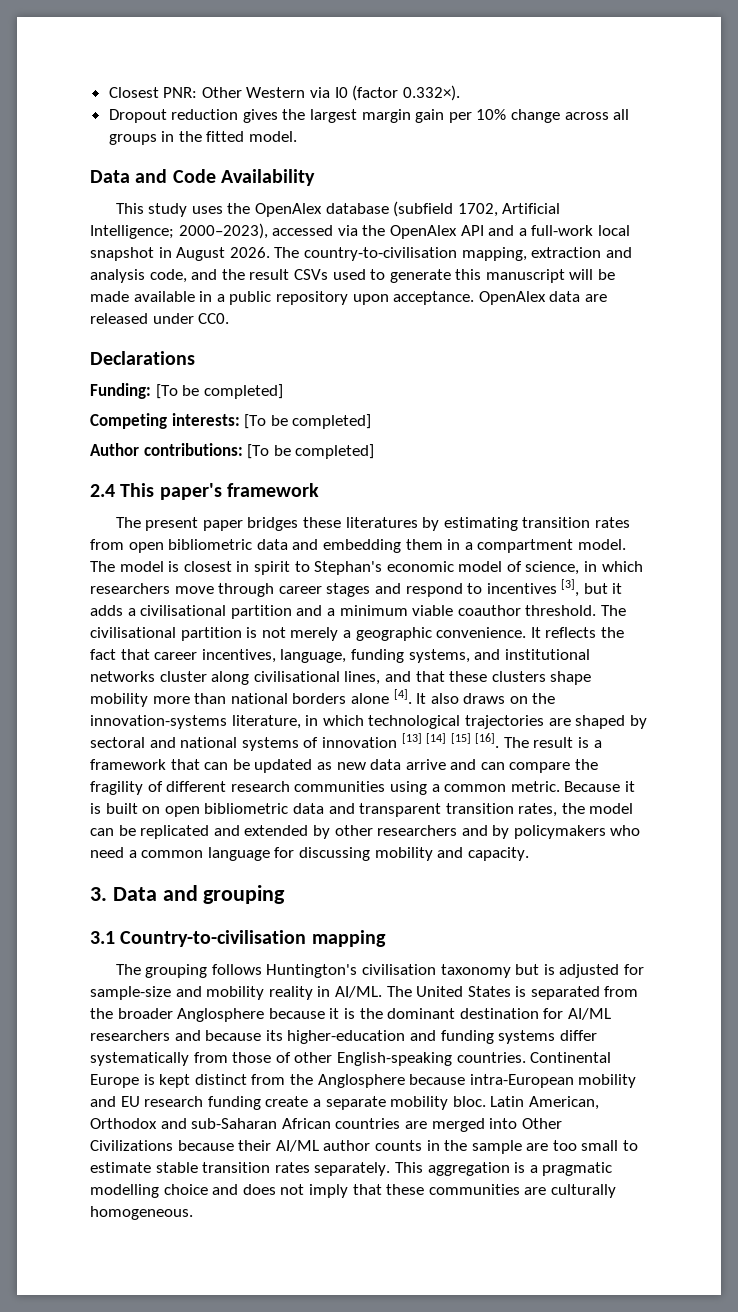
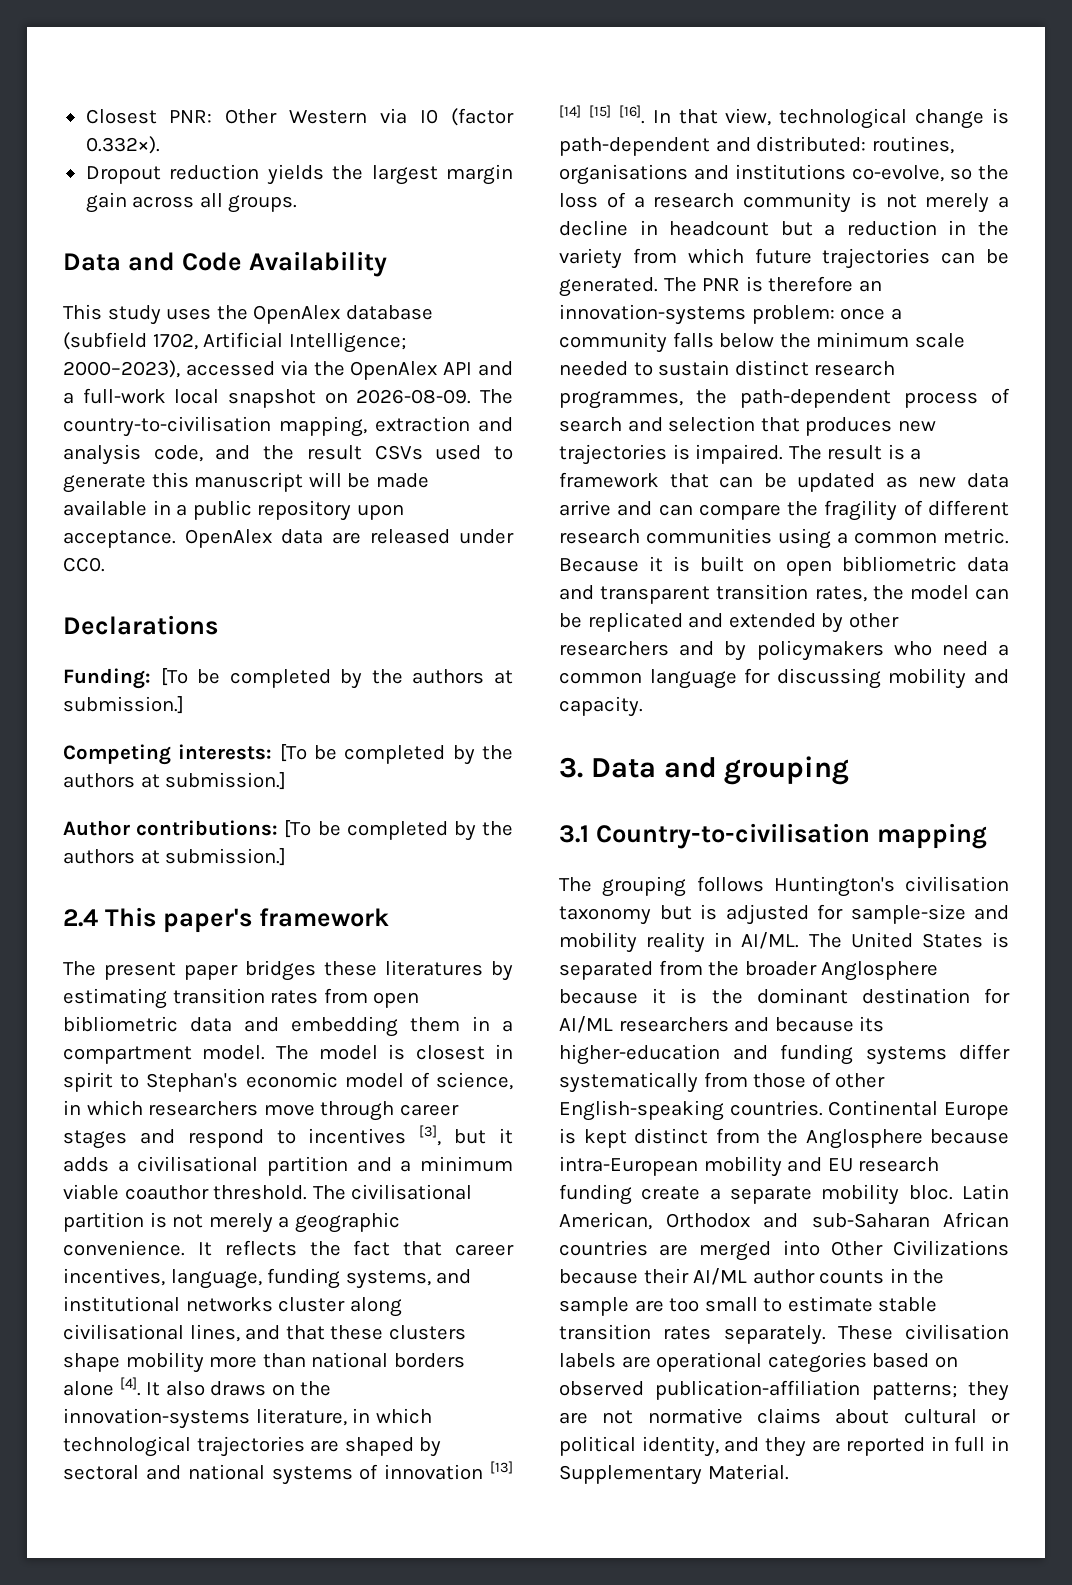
[242,109,278,123] gives -> [266,164,324,185] yields
[448,109,630,123] [108,131,298,145] per 10% change across all groups in the fitted model. -> [132,193,298,213] across all groups.
[158,247,270,261] in August 2026. -> [324,389,472,404] on 2026-08-09.
[203,384,283,399] [90,413,372,429] [90,443,375,459] completed] // Competing interests: [To be completed] // Author contributions: [To be completed] -> [229,669,513,689] [63,696,184,714] [63,744,513,765] [63,772,287,790] [63,820,513,841] [63,848,287,866] completed by the authors at submission.] // Competing interests: [To be completed by the authors at submission.] // Author contributions: [To be completed by the authors at submission.]
(500, 740) none -> [652,108,1009,129] [559,136,954,156] [559,164,1009,185] [559,192,1009,213] [559,220,1009,236] [559,248,1009,269] [559,276,882,297] [559,304,902,325] [559,332,965,353] [559,360,896,376] [559,388,1010,409] [559,416,936,436] [559,444,784,465] In that view, technological change is path-dependent and distributed: routines, organisations and institutions co-evolve, so the loss of a research community is not merely a decline in headcount but a reduction in the variety from which future trajectories can be generated. The PNR is therefore an innovation-systems problem: once a community falls below the minimum scale needed to sustain distinct research programmes, the path-dependent process of search and selection that produces new trajectories is impaired.
[394,1162,613,1176] [90,1184,616,1198] [90,1206,193,1220] This aggregation is a pragmatic modelling choice and does not imply that these communities are culturally homogeneous. -> [837,1324,1009,1340] [559,1352,958,1373] [559,1380,1009,1401] [559,1408,1010,1424] [559,1436,1009,1457] [559,1464,789,1485] These civilisation labels are operational categories based on observed publication-affiliation patterns; they are not normative claims about cultural or political identity, and they are reported in full in Supplementary Material.

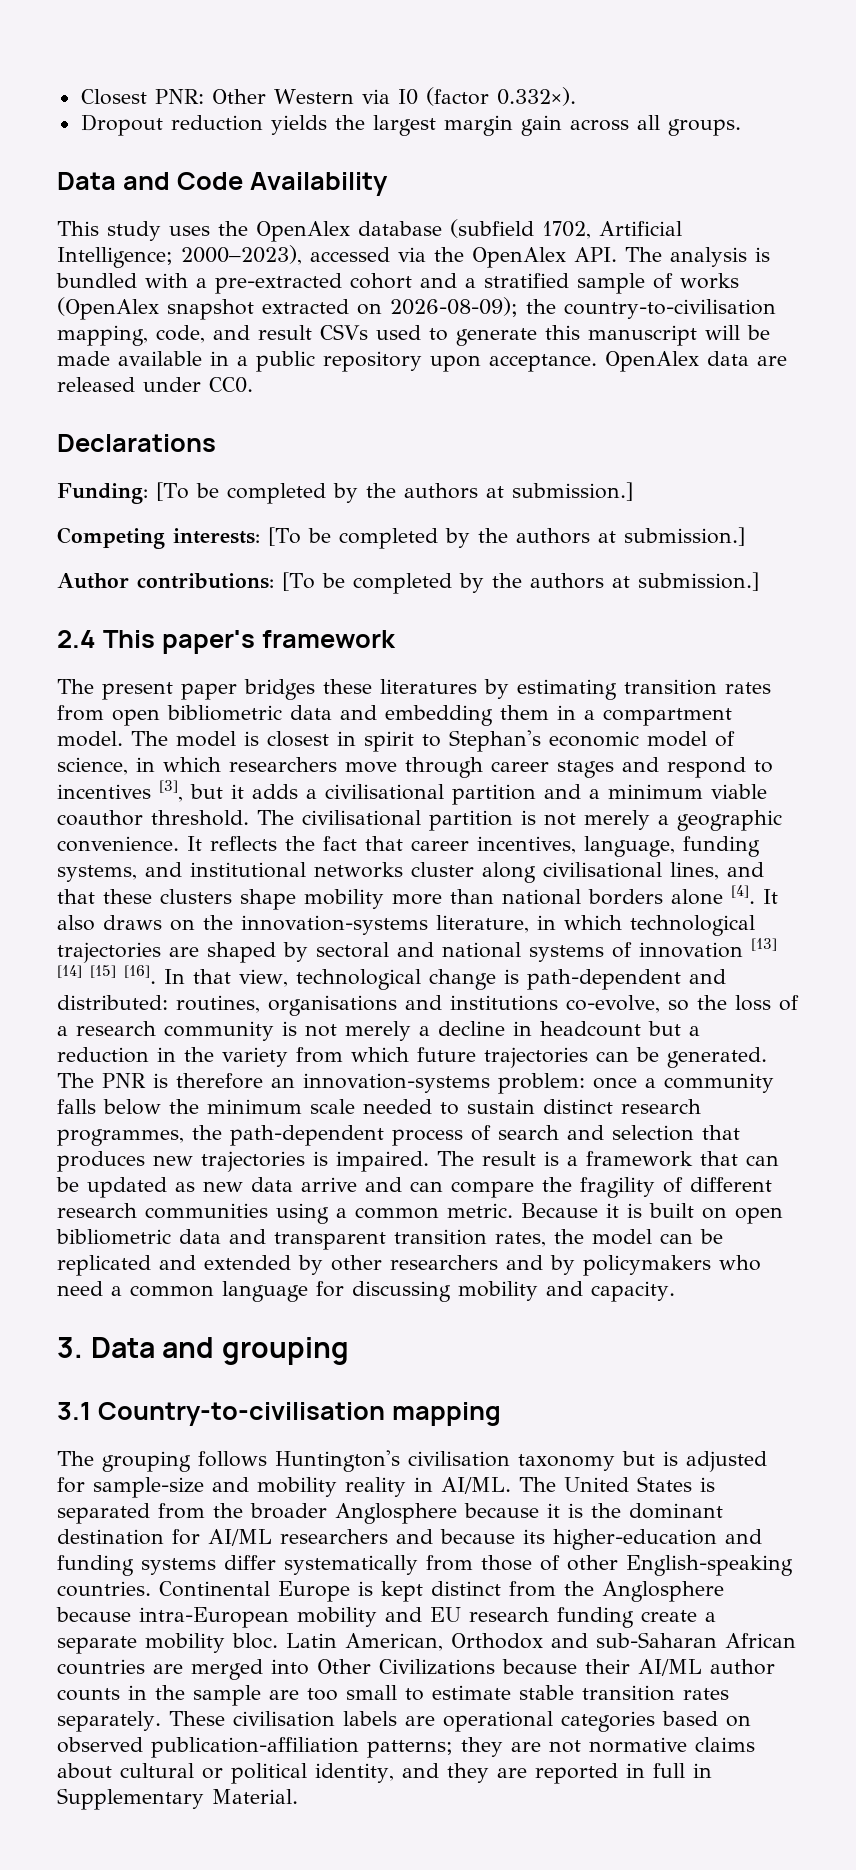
[443,361,513,376] [63,388,513,408] [63,416,513,437] [63,444,141,465] API and a full-work local snapshot on 2026-08-09. The country-to-civilisation mapping, extraction and analysis -> [574,247,770,267] [56,273,739,294] [57,297,776,320] [57,325,148,346] API. The analysis is bundled with a pre-extracted cohort and a stratified sample of works (OpenAlex snapshot extracted on 2026-08-09); the country-to-civilisation mapping,
[263,445,295,460] the -> (250, 332) none

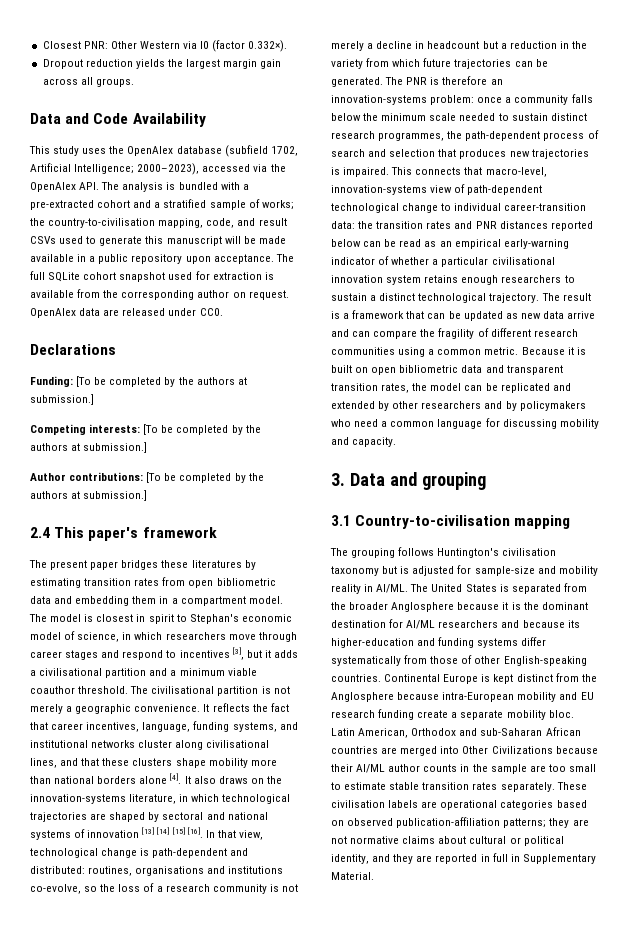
[680,273,739,289] [57,297,518,320] works (OpenAlex snapshot extracted on 2026-08-09); -> [261,200,294,210] works;
(597, 363) none -> [275,254,294,262] [30,271,274,282] [30,289,289,300] The full SQLite cohort snapshot used for extraction is available from the corresponding author on request.
(429, 1161) none -> [391,167,547,177] [331,184,543,195] [331,203,587,213] [331,221,593,231] [331,239,569,249] [331,256,555,267] [331,275,575,285] [331,293,540,303] This connects that macro-level, innovation-systems view of path-dependent technological change to individual career-transition data: the transition rates and PNR distances reported below can be read as an empirical early-warning indicator of whether a particular civilisational innovation system retains enough researchers to sustain a distinct technological trajectory.

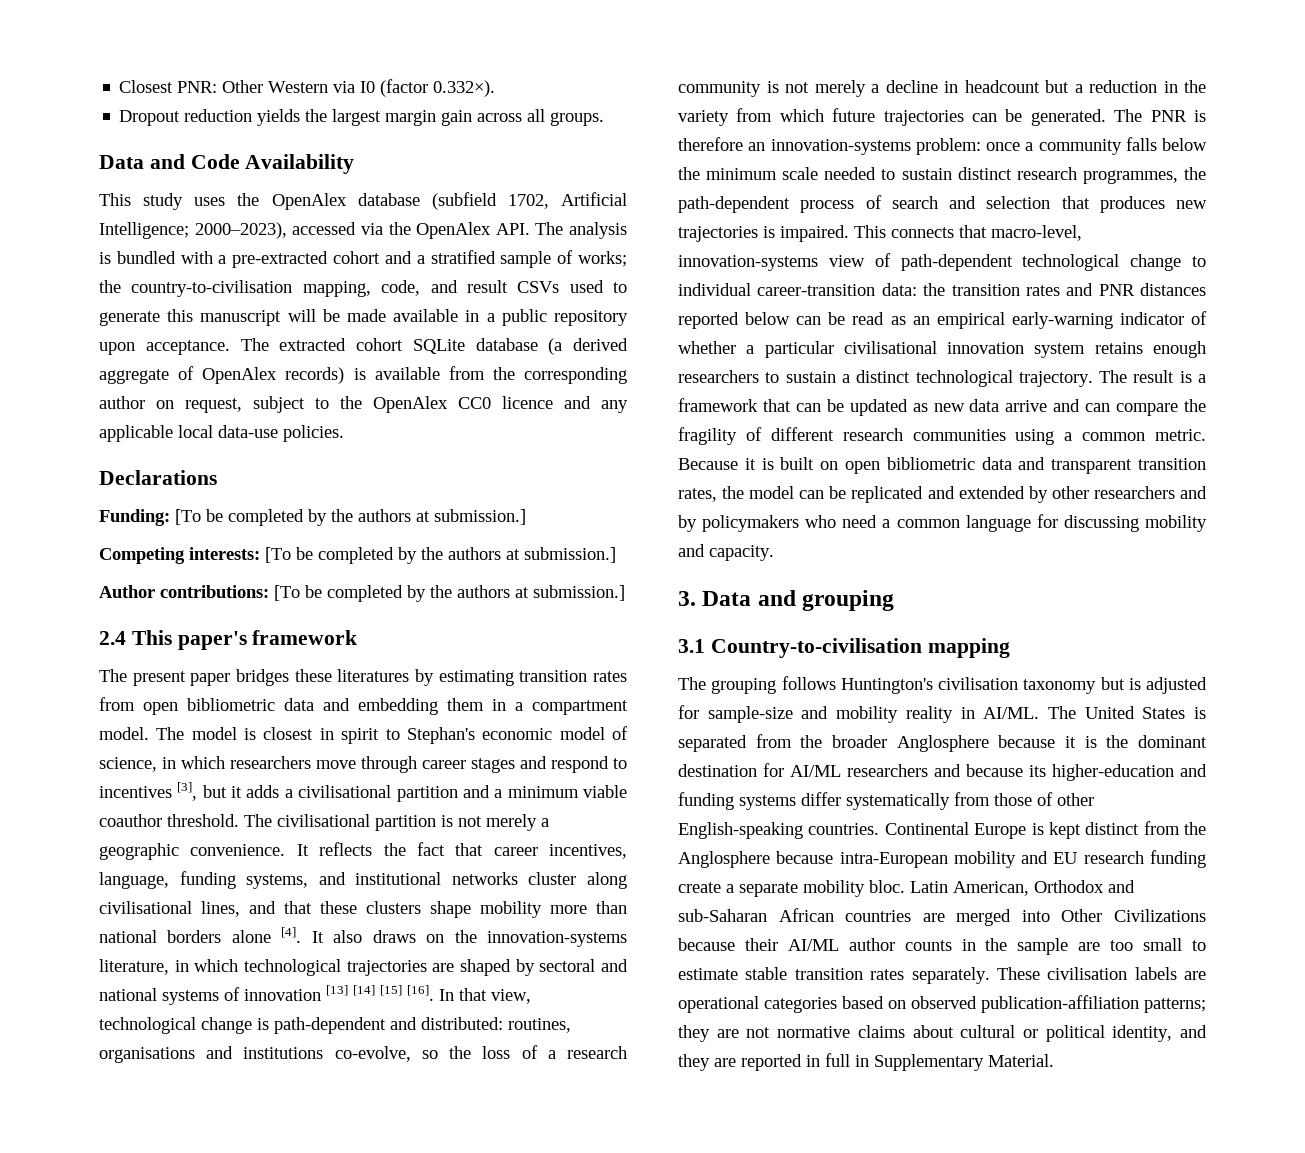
[30,271,262,282] full SQLite cohort snapshot used for extraction -> [279,338,628,355] [99,366,345,384] extracted cohort SQLite database (a derived aggregate of OpenAlex records)
[248,290,289,300] [30,308,223,318] request. OpenAlex data are released under CC0. -> [185,396,628,413] [99,425,344,442] request, subject to the OpenAlex CC0 licence and any applicable local data-use policies.

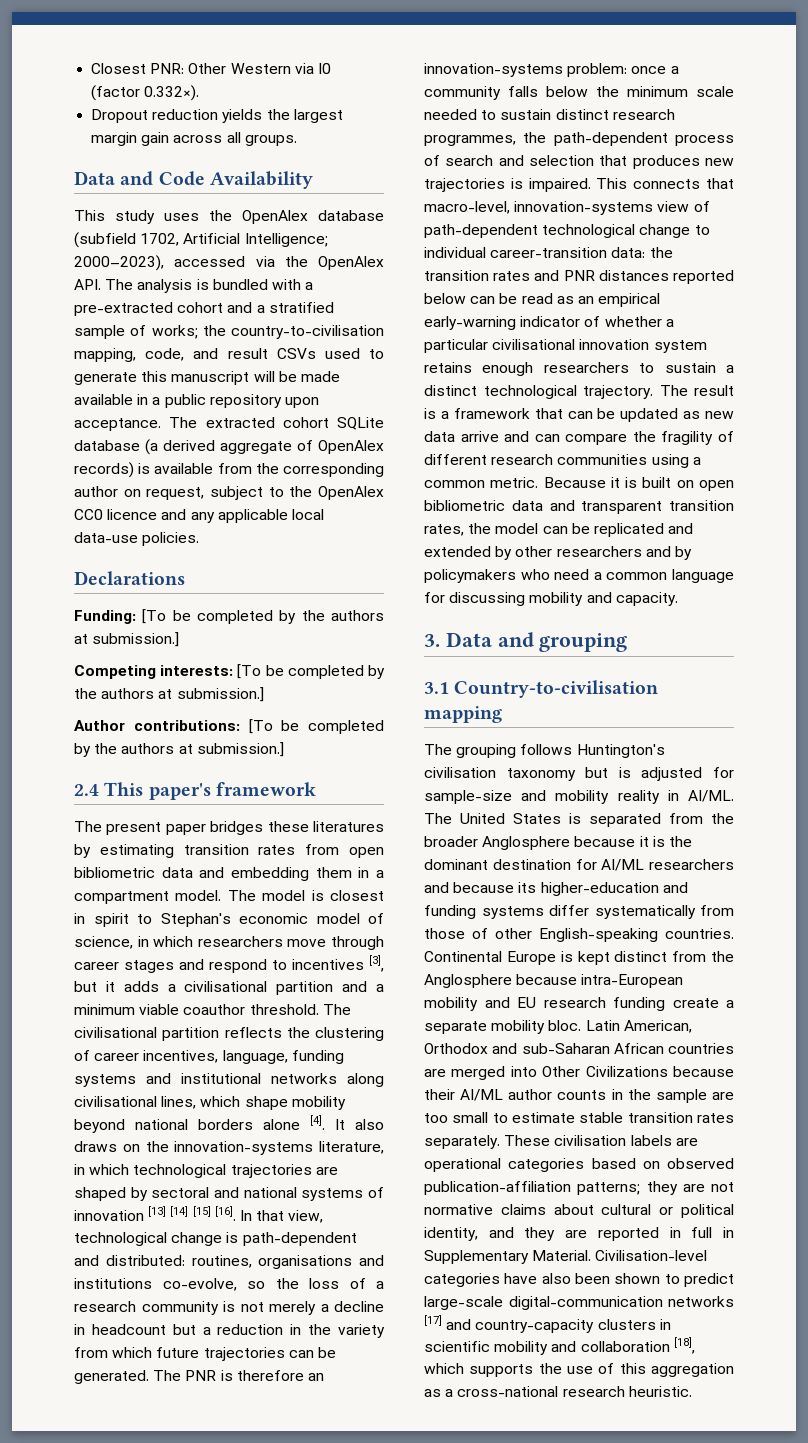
[441,814,549,831] [99,842,484,860] is not merely a geographic convenience. It reflects the fact that -> [224,1027,384,1041] [74,1050,90,1061] reflects the clustering of
[246,874,309,889] systems, -> [74,1074,136,1087] systems
[528,872,577,885] cluster -> (337, 1078) none
[249,901,627,918] and that these clusters shape mobility more than -> [200,1096,346,1110] [74,1119,125,1133] which shape mobility beyond
(1054, 1060) none -> [595,1250,708,1261] [424,1273,734,1287] [424,1296,734,1310] [424,1315,671,1333] [424,1337,695,1355] [424,1363,734,1377] [424,1386,692,1397] Civilisation-level categories have also been shown to predict large-scale digital-communication networks [17] and country-capacity clusters in scientific mobility and collaboration [18], which supports the use of this aggregation as a cross-national research heuristic.

